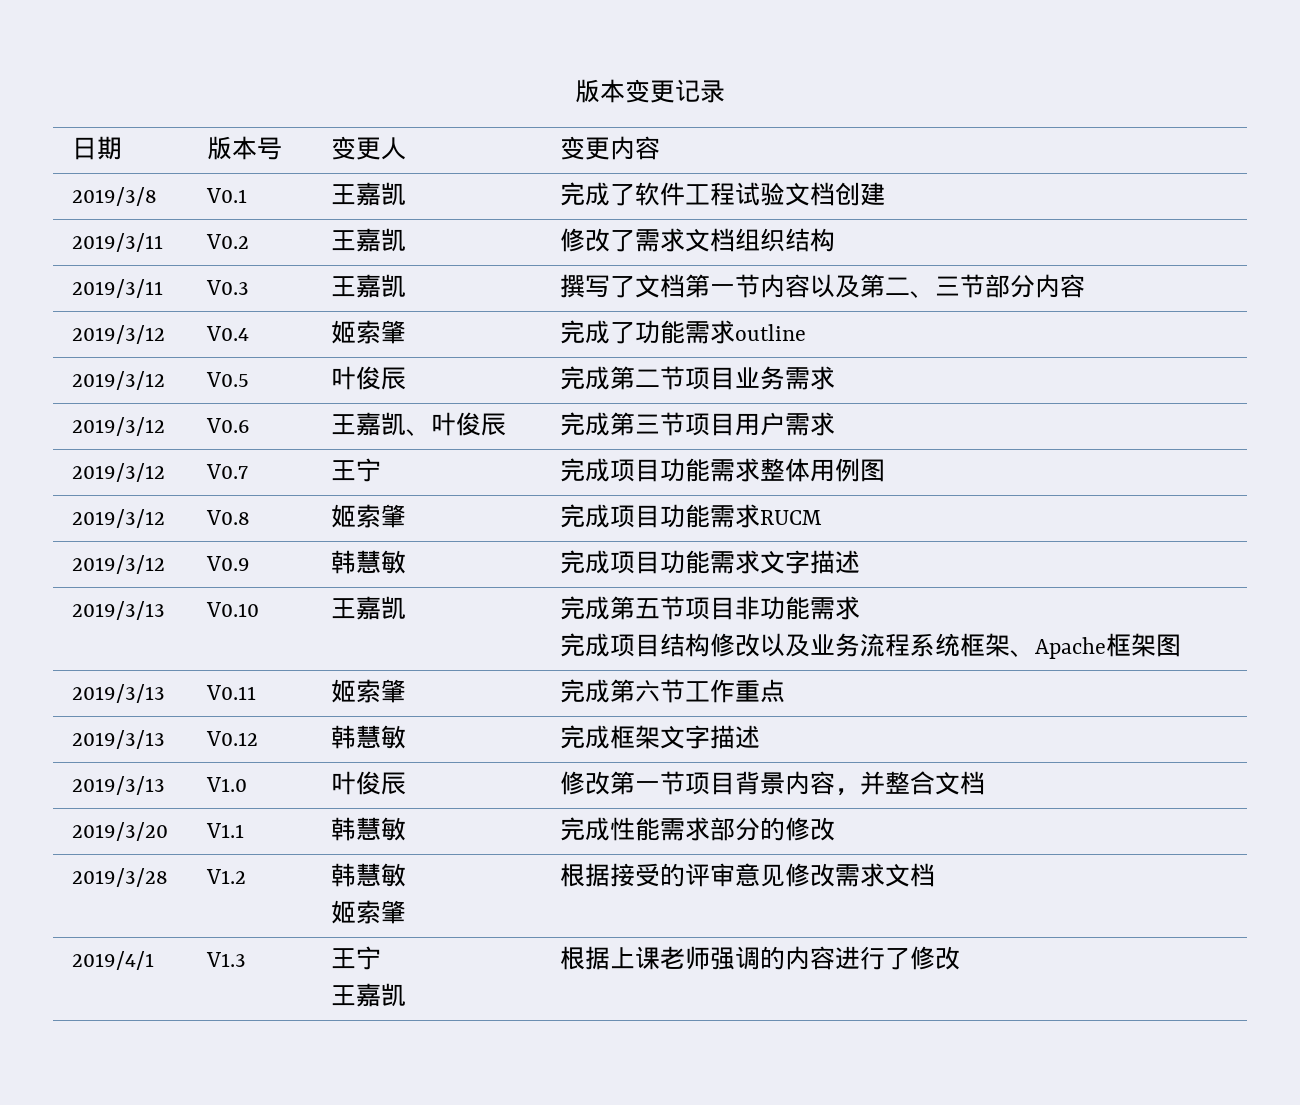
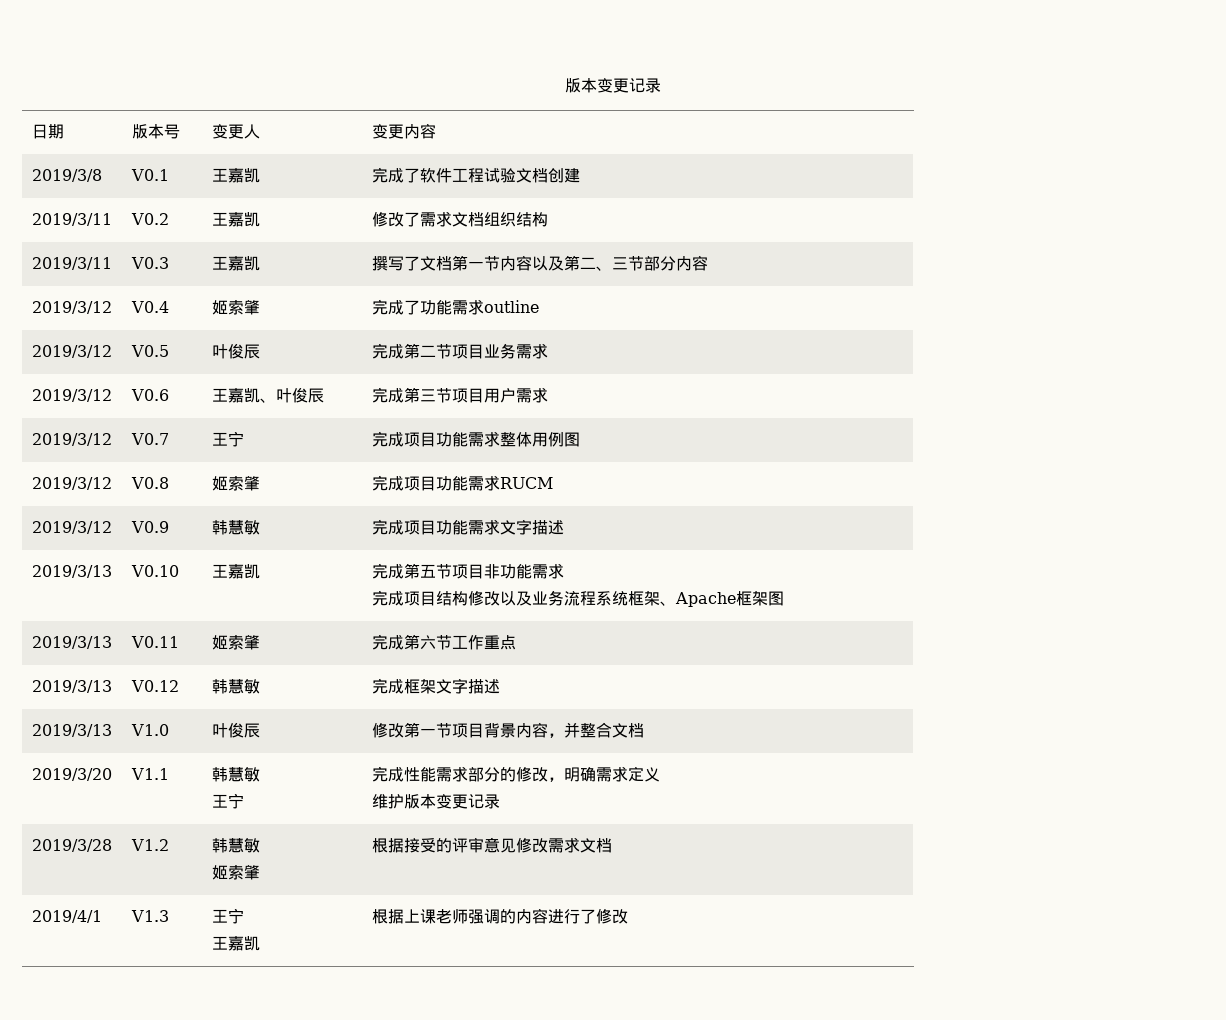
(407, 829) none -> [211,793,244,809] // 王宁
(836, 829) none -> [547,766,660,782] [371,794,500,809] ，明确需求定义 // 维护版本变更记录

